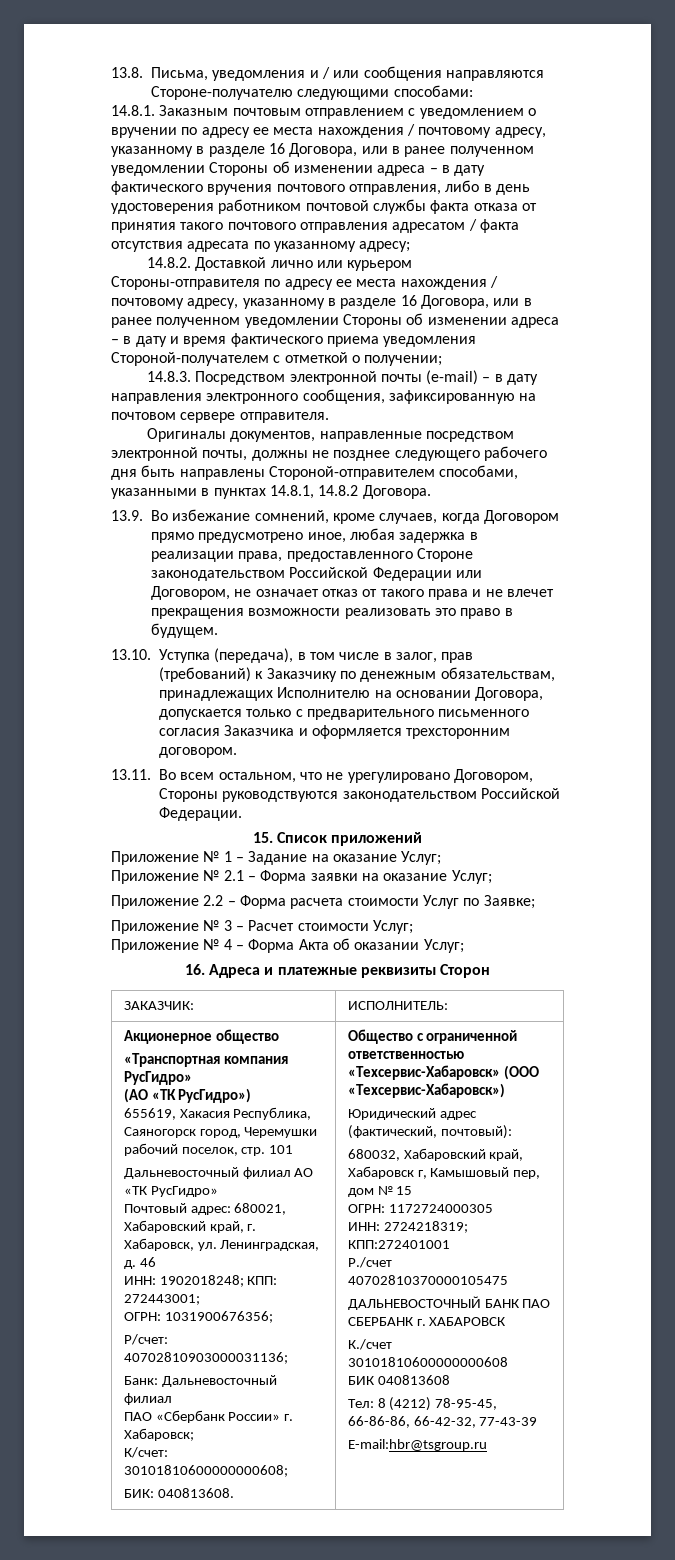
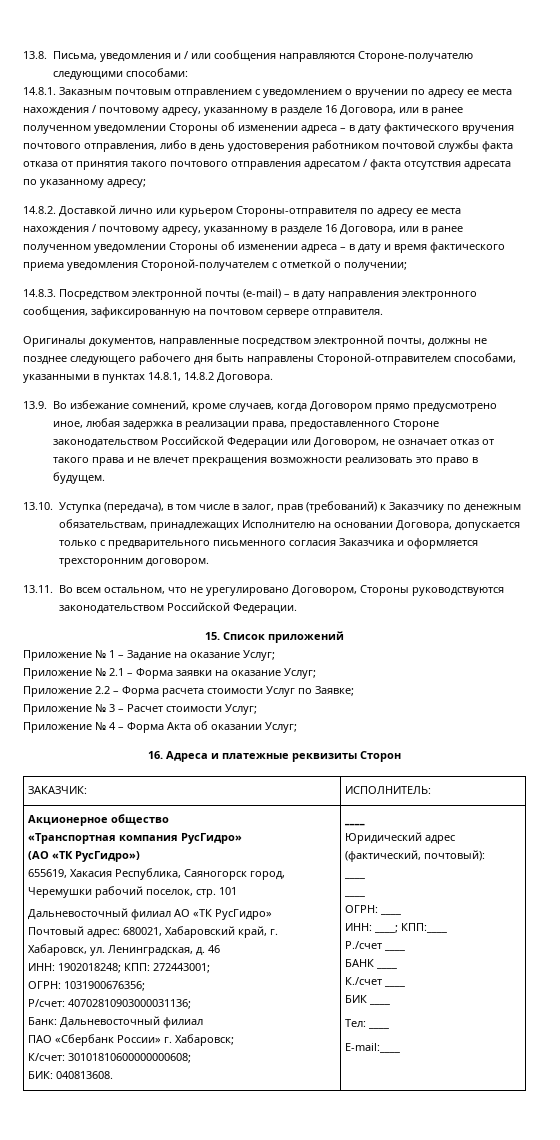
[347,1029,518,1044] [347,1051,464,1059] [347,1065,539,1080] [347,1083,505,1098] [347,1108,477,1120] [347,1125,512,1139] [347,1148,524,1161] [347,1166,541,1179] [347,1186,413,1197] [347,1204,493,1213] [347,1221,468,1233] [347,1240,450,1249] Общество с ограниченной ответственностью «Техсервис-Хабаровск» (ООО «Техсервис-Хабаровск») // Юридический адрес (фактический, почтовый): // 680032, Хабаровский край, Хабаровск г, Камышовый пер, дом № 15 // ОГРН: 1172724000305 // ИНН: 2724218319; КПП:272401001 -> [343,823,365,826] [344,832,455,844] [344,850,485,862] [343,877,365,879] [343,895,365,897] [344,905,378,913] [379,913,401,915] [344,923,447,933] ____ // Юридический адрес (фактический, почтовый): // ____ // ____ // ОГРН: ____ // ИНН: ____; КПП:____
[347,1275,508,1285] [347,1296,551,1310] [347,1317,507,1326] 40702810370000105475 // ДАЛЬНЕВОСТОЧНЫЙ БАНК ПАО СБЕРБАНК г. ХАБАРОВСК -> [383,949,405,951] [344,959,374,967] [375,967,397,969] ____ // БАНК ____
[347,1357,508,1367] 30101810600000000608 -> [383,985,405,987] ____
[377,1375,450,1385] 040813608 -> [368,1003,390,1005] ____
[377,1397,498,1411] [347,1416,538,1428] [347,1439,487,1451] 8 (4212) 78-95-45, 66-86-86, 66-42-32, 77-43-39 // E-mail:hbr@tsgroup.ru -> [367,1027,389,1029] [344,1043,400,1053] ____ // E-mail:____

